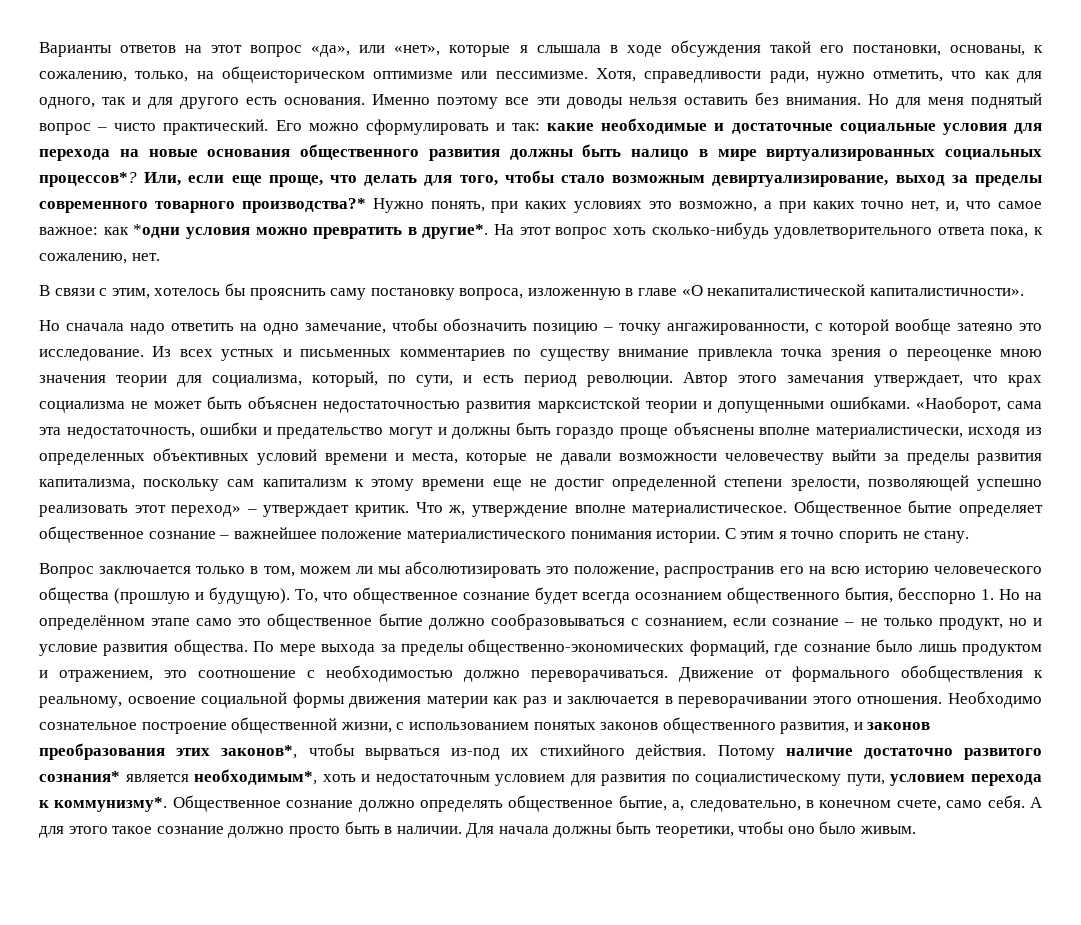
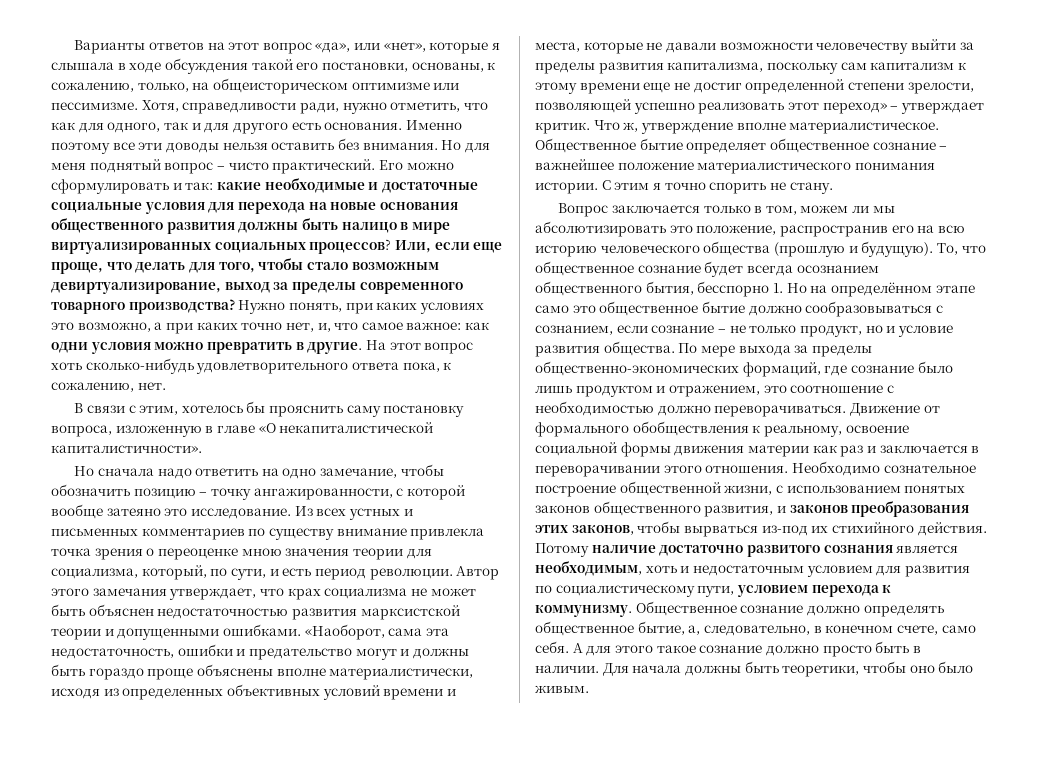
[39,172,137,187] процессов*? -> [309,239,392,254] процессов?
[241,198,366,213] производства?* -> [128,299,235,314] производства?
[133,224,181,238] *одни -> [51,342,88,353] одни
[422,224,489,239] другие*. -> [307,342,363,354] другие.
[221,745,298,759] законов*, -> [571,525,634,535] законов,
[39,769,318,785] сознания* является необходимым*, -> [823,545,959,553] [535,561,642,576] сознания является необходимым,
[54,797,168,812] коммунизму*. -> [535,605,632,617] коммунизму.

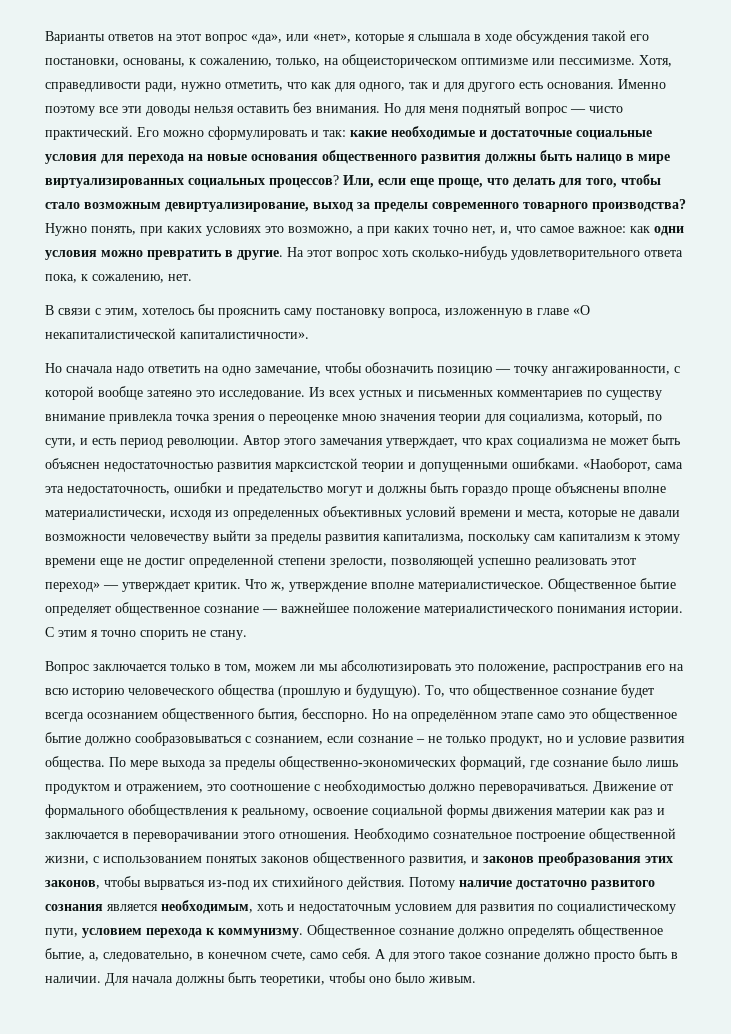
[216,166,225,170] – -> [570,109,586,113] —
[199,492,208,496] – -> [495,369,511,373] —
[890,106,899,110] – -> [103,585,119,589] —
[939,146,948,150] – -> [262,609,278,613] —
[697,281,783,297] бесспорно 1. -> [302,708,368,722] бесспорно.

